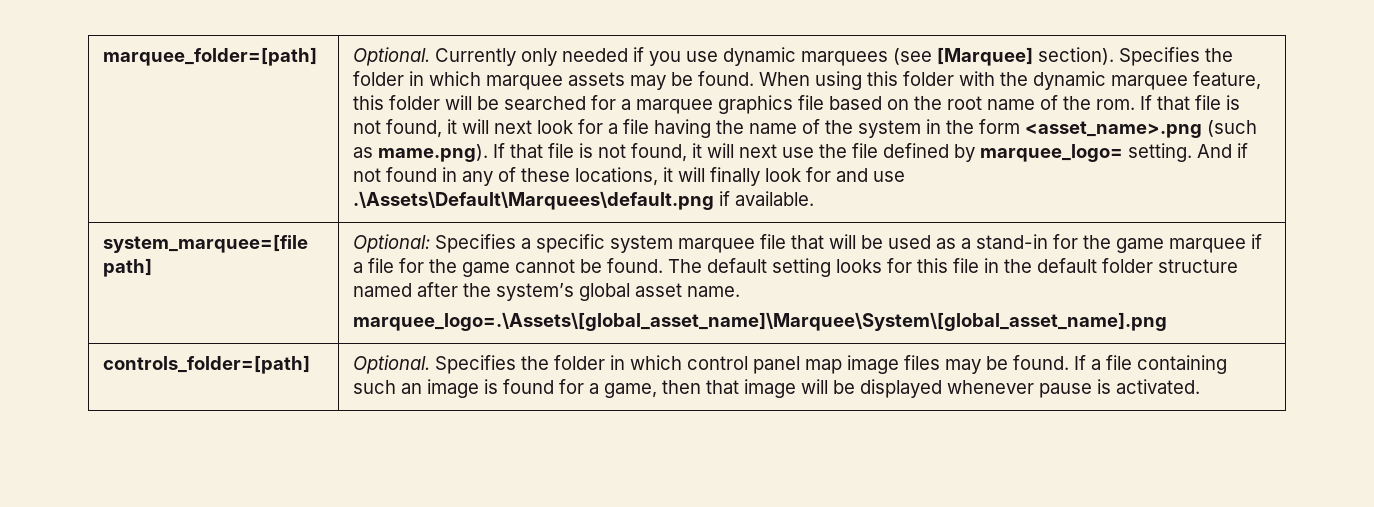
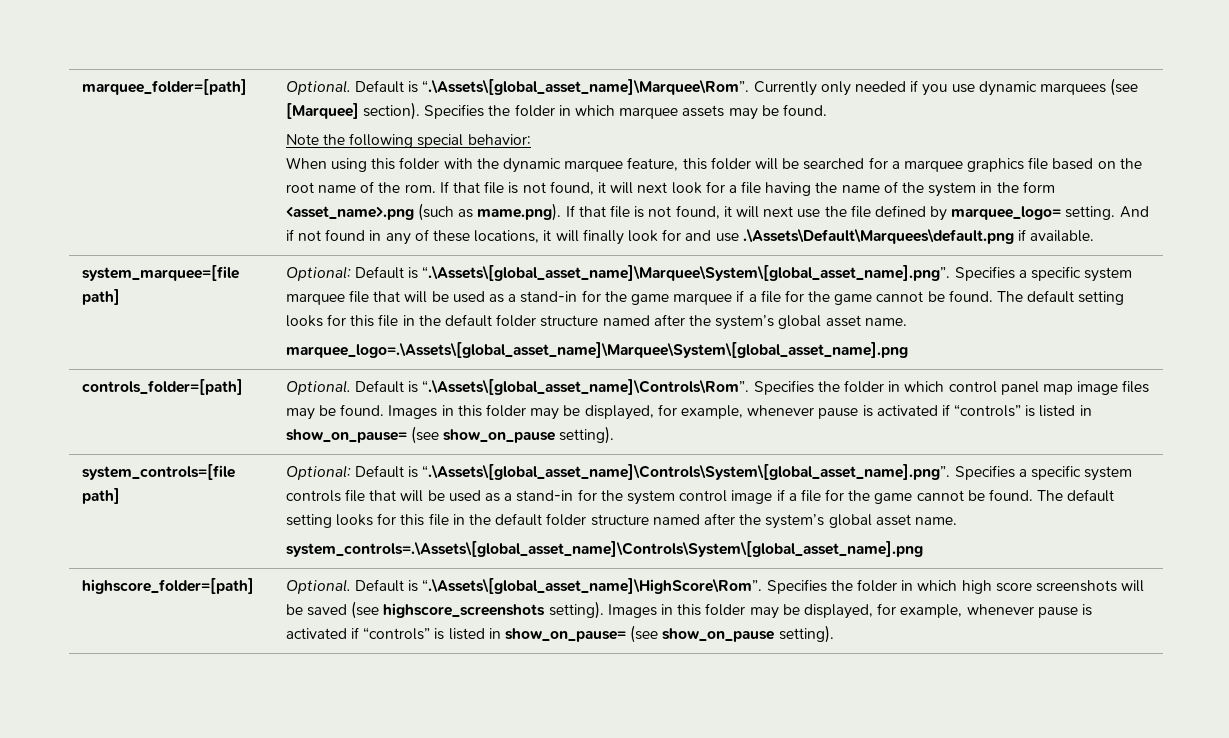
(431, 56) none -> [355,79,750,95] Default is “.\Assets\[global_asset_name]\Marquee\Rom”.
(755, 78) none -> [285,133,531,148] // Note the following special behavior: //
(431, 243) none -> [355,265,951,281] Default is “.\Assets\[global_asset_name]\Marquee\System\[global_asset_name].png”.
(431, 364) none -> [355,379,750,395] Default is “.\Assets\[global_asset_name]\Controls\Rom”.
[1074,355,1228,374] [353,379,1201,398] If a file containing such an image is found for a game, then that image will be displayed whenever pause is activated. -> [388,404,1092,420] [285,426,615,444] [81,464,235,480] [81,488,120,504] [285,464,1133,481] [285,489,1115,505] [285,513,957,529] [285,541,923,557] [81,578,254,594] [285,578,1145,594] [285,601,1092,619] [285,625,834,643] Images in this folder may be displayed, for example, whenever pause is activated if “controls” is listed in show_on_pause= (see show_on_pause setting). // system_controls=[file path] | Optional: Default is “.\Assets\[global_asset_name]\Controls\System\[global_asset_name].png”. Specifies a specific system controls file that will be used as a stand-in for the system control image if a file for the game cannot be found. The default setting looks for this file in the default folder structure named after the system’s global asset name. // system_controls=.\Assets\[global_asset_name]\Controls\System\[global_asset_name].png // highscore_folder=[path] | Optional. Default is “.\Assets\[global_asset_name]\HighScore\Rom”. Specifies the folder in which high score screenshots will be saved (see highscore_screenshots setting). Images in this folder may be displayed, for example, whenever pause is activated if “controls” is listed in show_on_pause= (see show_on_pause setting).

